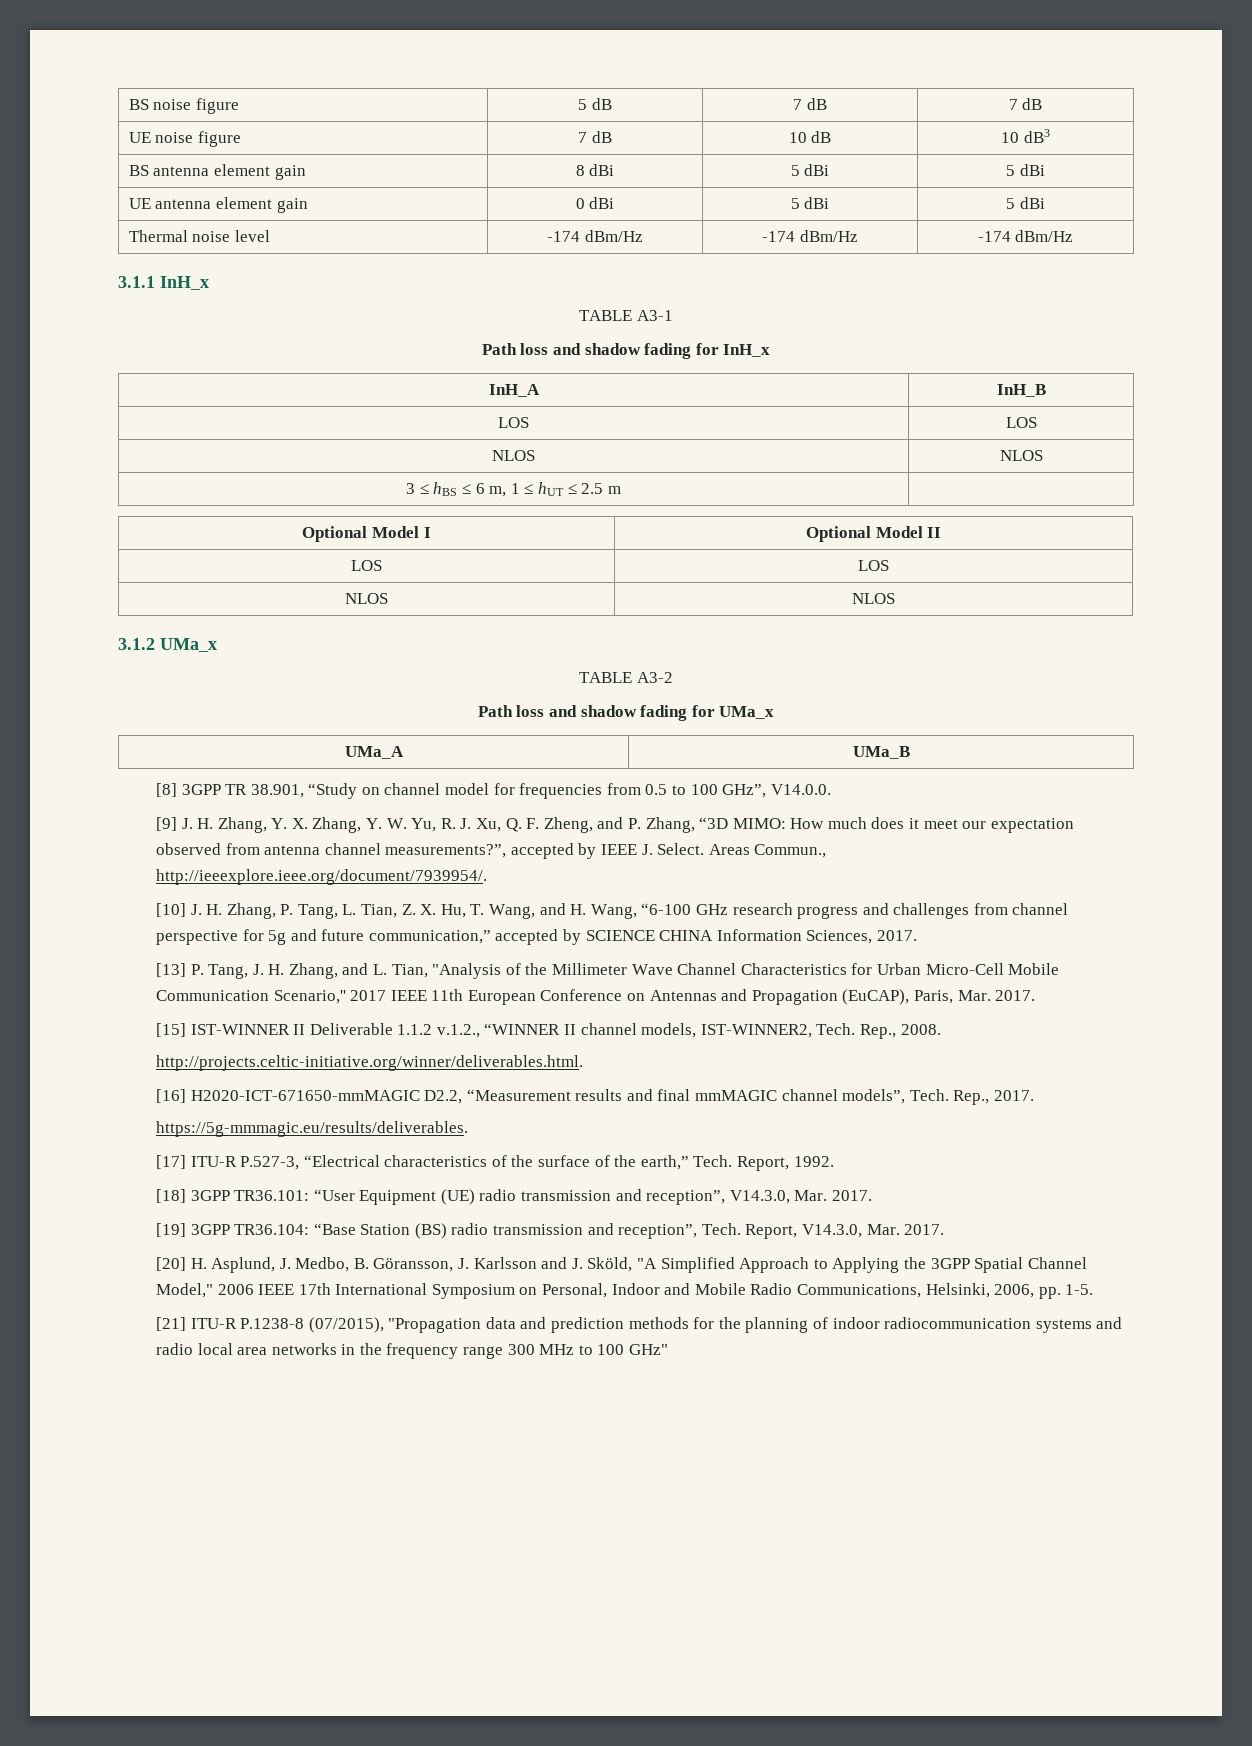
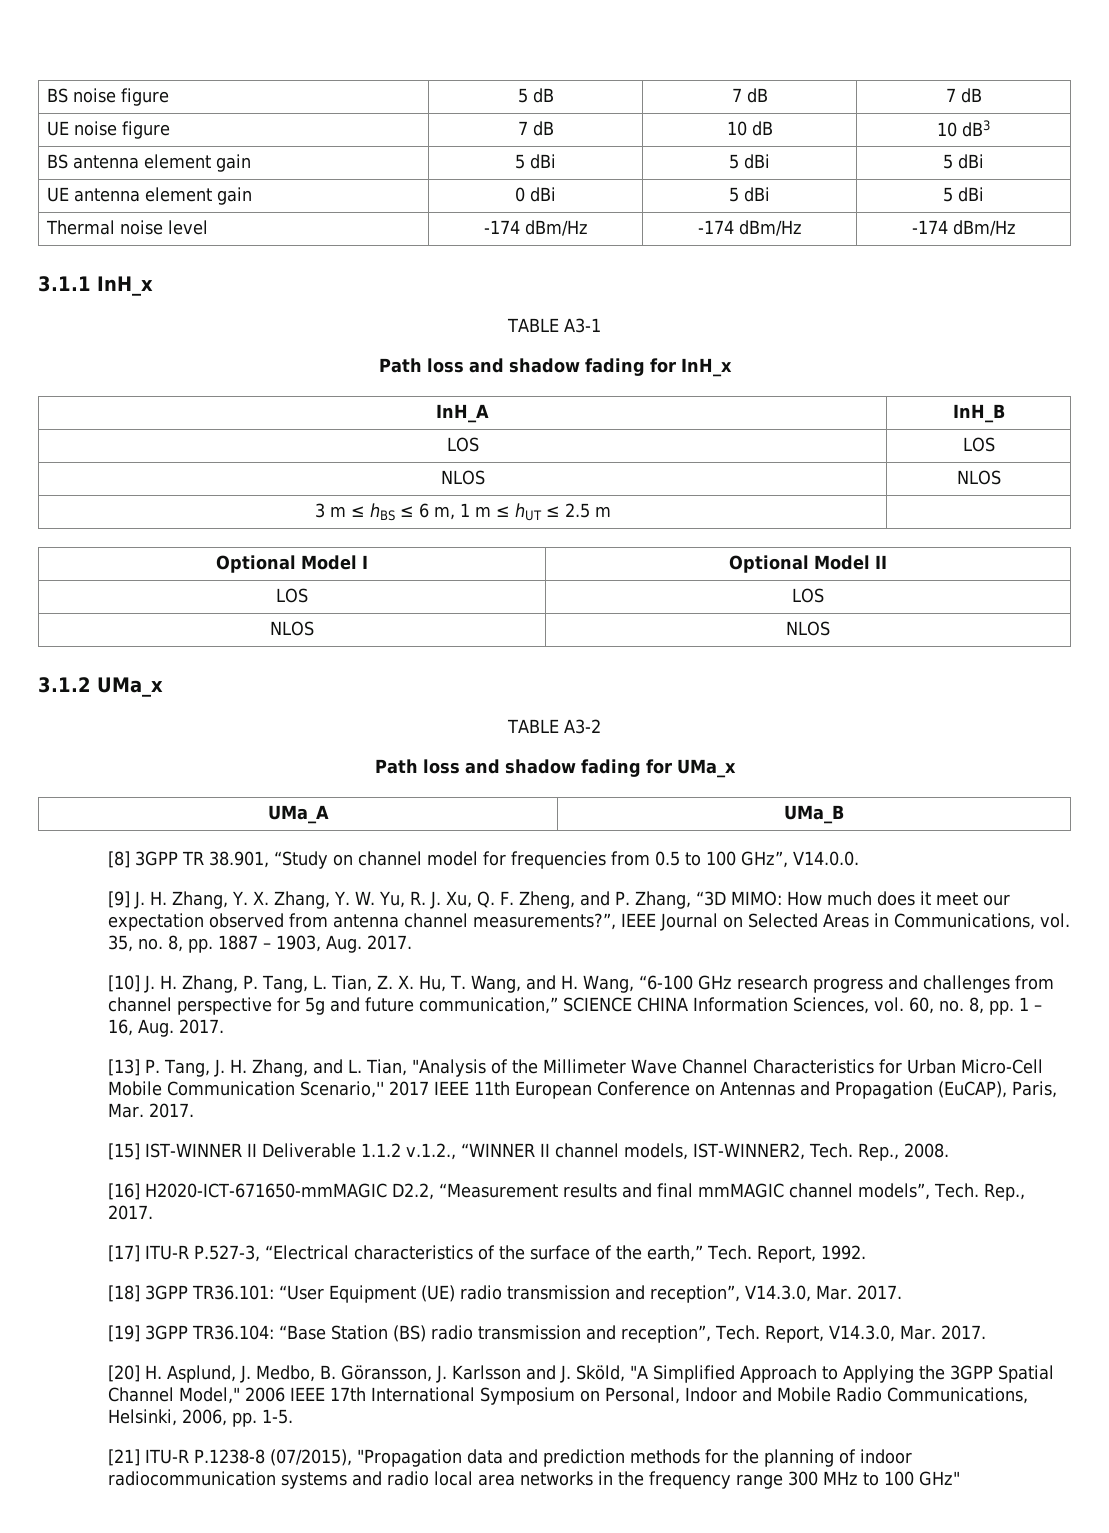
[575,165,585,176] 8 -> [515,154,525,169] 5
(416, 488) none -> [329,506,346,517] m
(520, 488) none -> [474,506,491,517] m
[510,843,827,859] [155,869,487,885] accepted by IEEE J. Select. Areas Commun., http://ieeexplore.ieee.org/document/7939954/. -> [620,913,1070,931] [107,935,412,953] IEEE Journal on Selected Areas in Communications, vol. 35, no. 8, pp. 1887 – 1903, Aug. 2017.
[495,929,582,945] accepted by -> (558, 1005) none
(873, 937) none -> [873,997,1042,1015] [107,1019,174,1037] vol. 60, no. 8, pp. 1 – 16, Aug.
[155,1055,583,1071] // http://projects.celtic-initiative.org/winner/deliverables.html. -> (950, 1150) none
[155,1121,468,1137] // https://5g-mmmagic.eu/results/deliverables. -> (153, 1212) none

